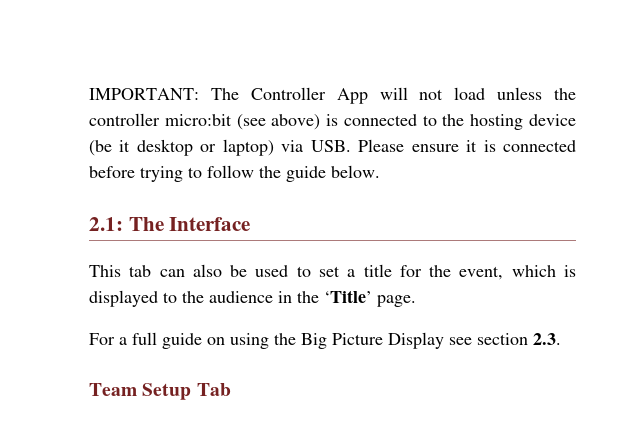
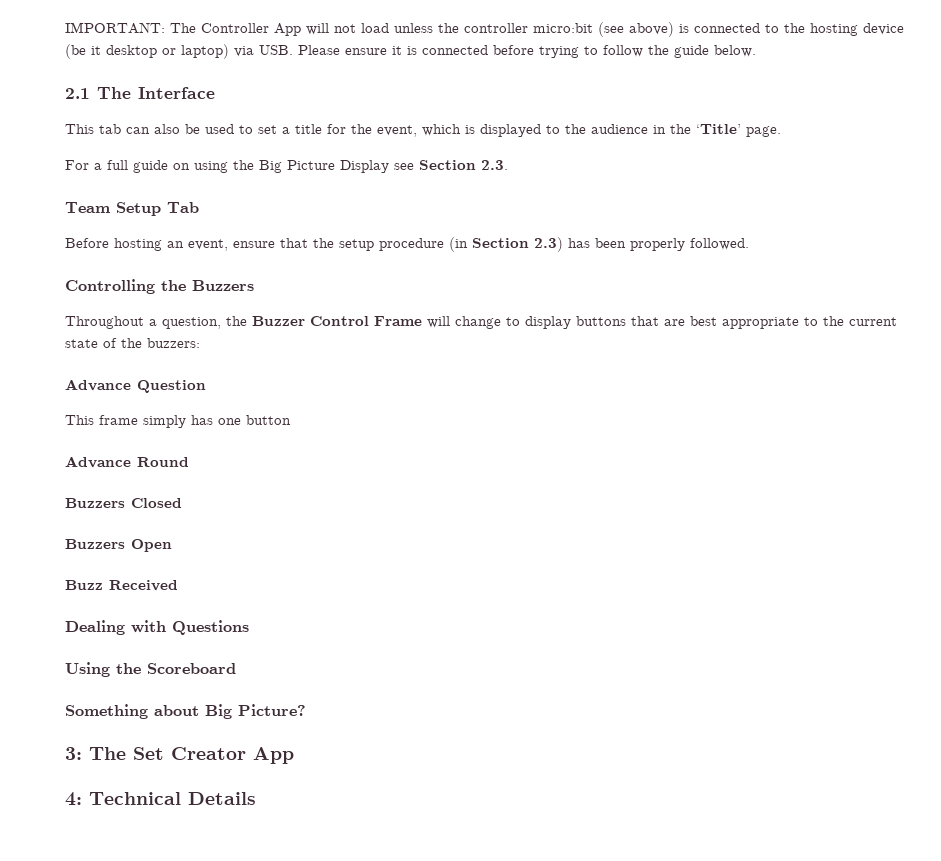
[89,217,123,231] 2.1: -> [65,88,90,99] 2.1
[477,333,528,345] section -> [419,160,476,170] Section
(231, 389) none -> [65,237,749,252] [65,279,254,294] [65,316,897,329] [65,338,200,348] [65,379,206,393] [65,415,291,428] [65,456,189,468] [65,498,182,508] [65,539,172,552] [65,580,178,591] [65,620,249,635] [65,662,236,677] [65,704,306,719] [65,747,294,764] [65,792,256,806] // Before hosting an event, ensure that the setup procedure (in Section 2.3) has been properly followed. // Controlling the Buzzers // Throughout a question, the Buzzer Control Frame will change to display buttons that are best appropriate to the current state of the buzzers: // Advance Question // This frame simply has one button // Advance Round // Buzzers Closed // Buzzers Open // Buzz Received // Dealing with Questions // Using the Scoreboard // Something about Big Picture? // 3: The Set Creator App // 4: Technical Details

